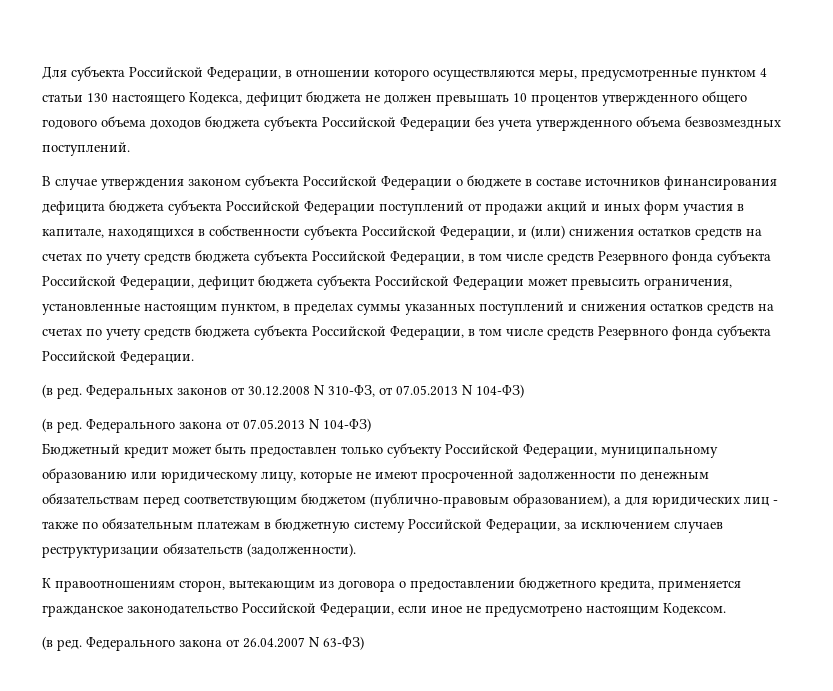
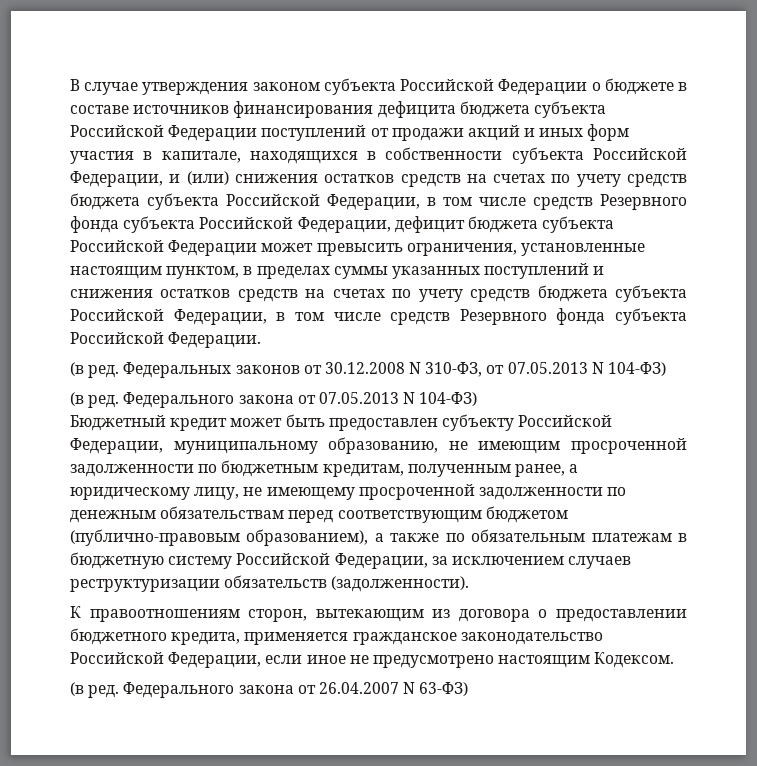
[42,66,767,81] [42,91,747,106] [42,116,781,131] [42,142,130,156] Для субъекта Российской Федерации, в отношении которого осуществляются меры, предусмотренные пунктом 4 статьи 130 настоящего Кодекса, дефицит бюджета не должен превышать 10 процентов утвержденного общего годового объема доходов бюджета субъекта Российской Федерации без учета утвержденного объема безвозмездных поступлений. // -> (70, 85) none
[341,446,383,454] только -> (438, 424) none
[42,468,418,483] образованию или юридическому лицу, которые не имеют -> [328,437,688,454] [70,460,579,477] [70,487,355,500] образованию, не имеющим просроченной задолженности по бюджетным кредитам, полученным ранее, а юридическому лицу, не имеющему
[625,496,778,508] для юридических лиц - -> (384, 537) none

